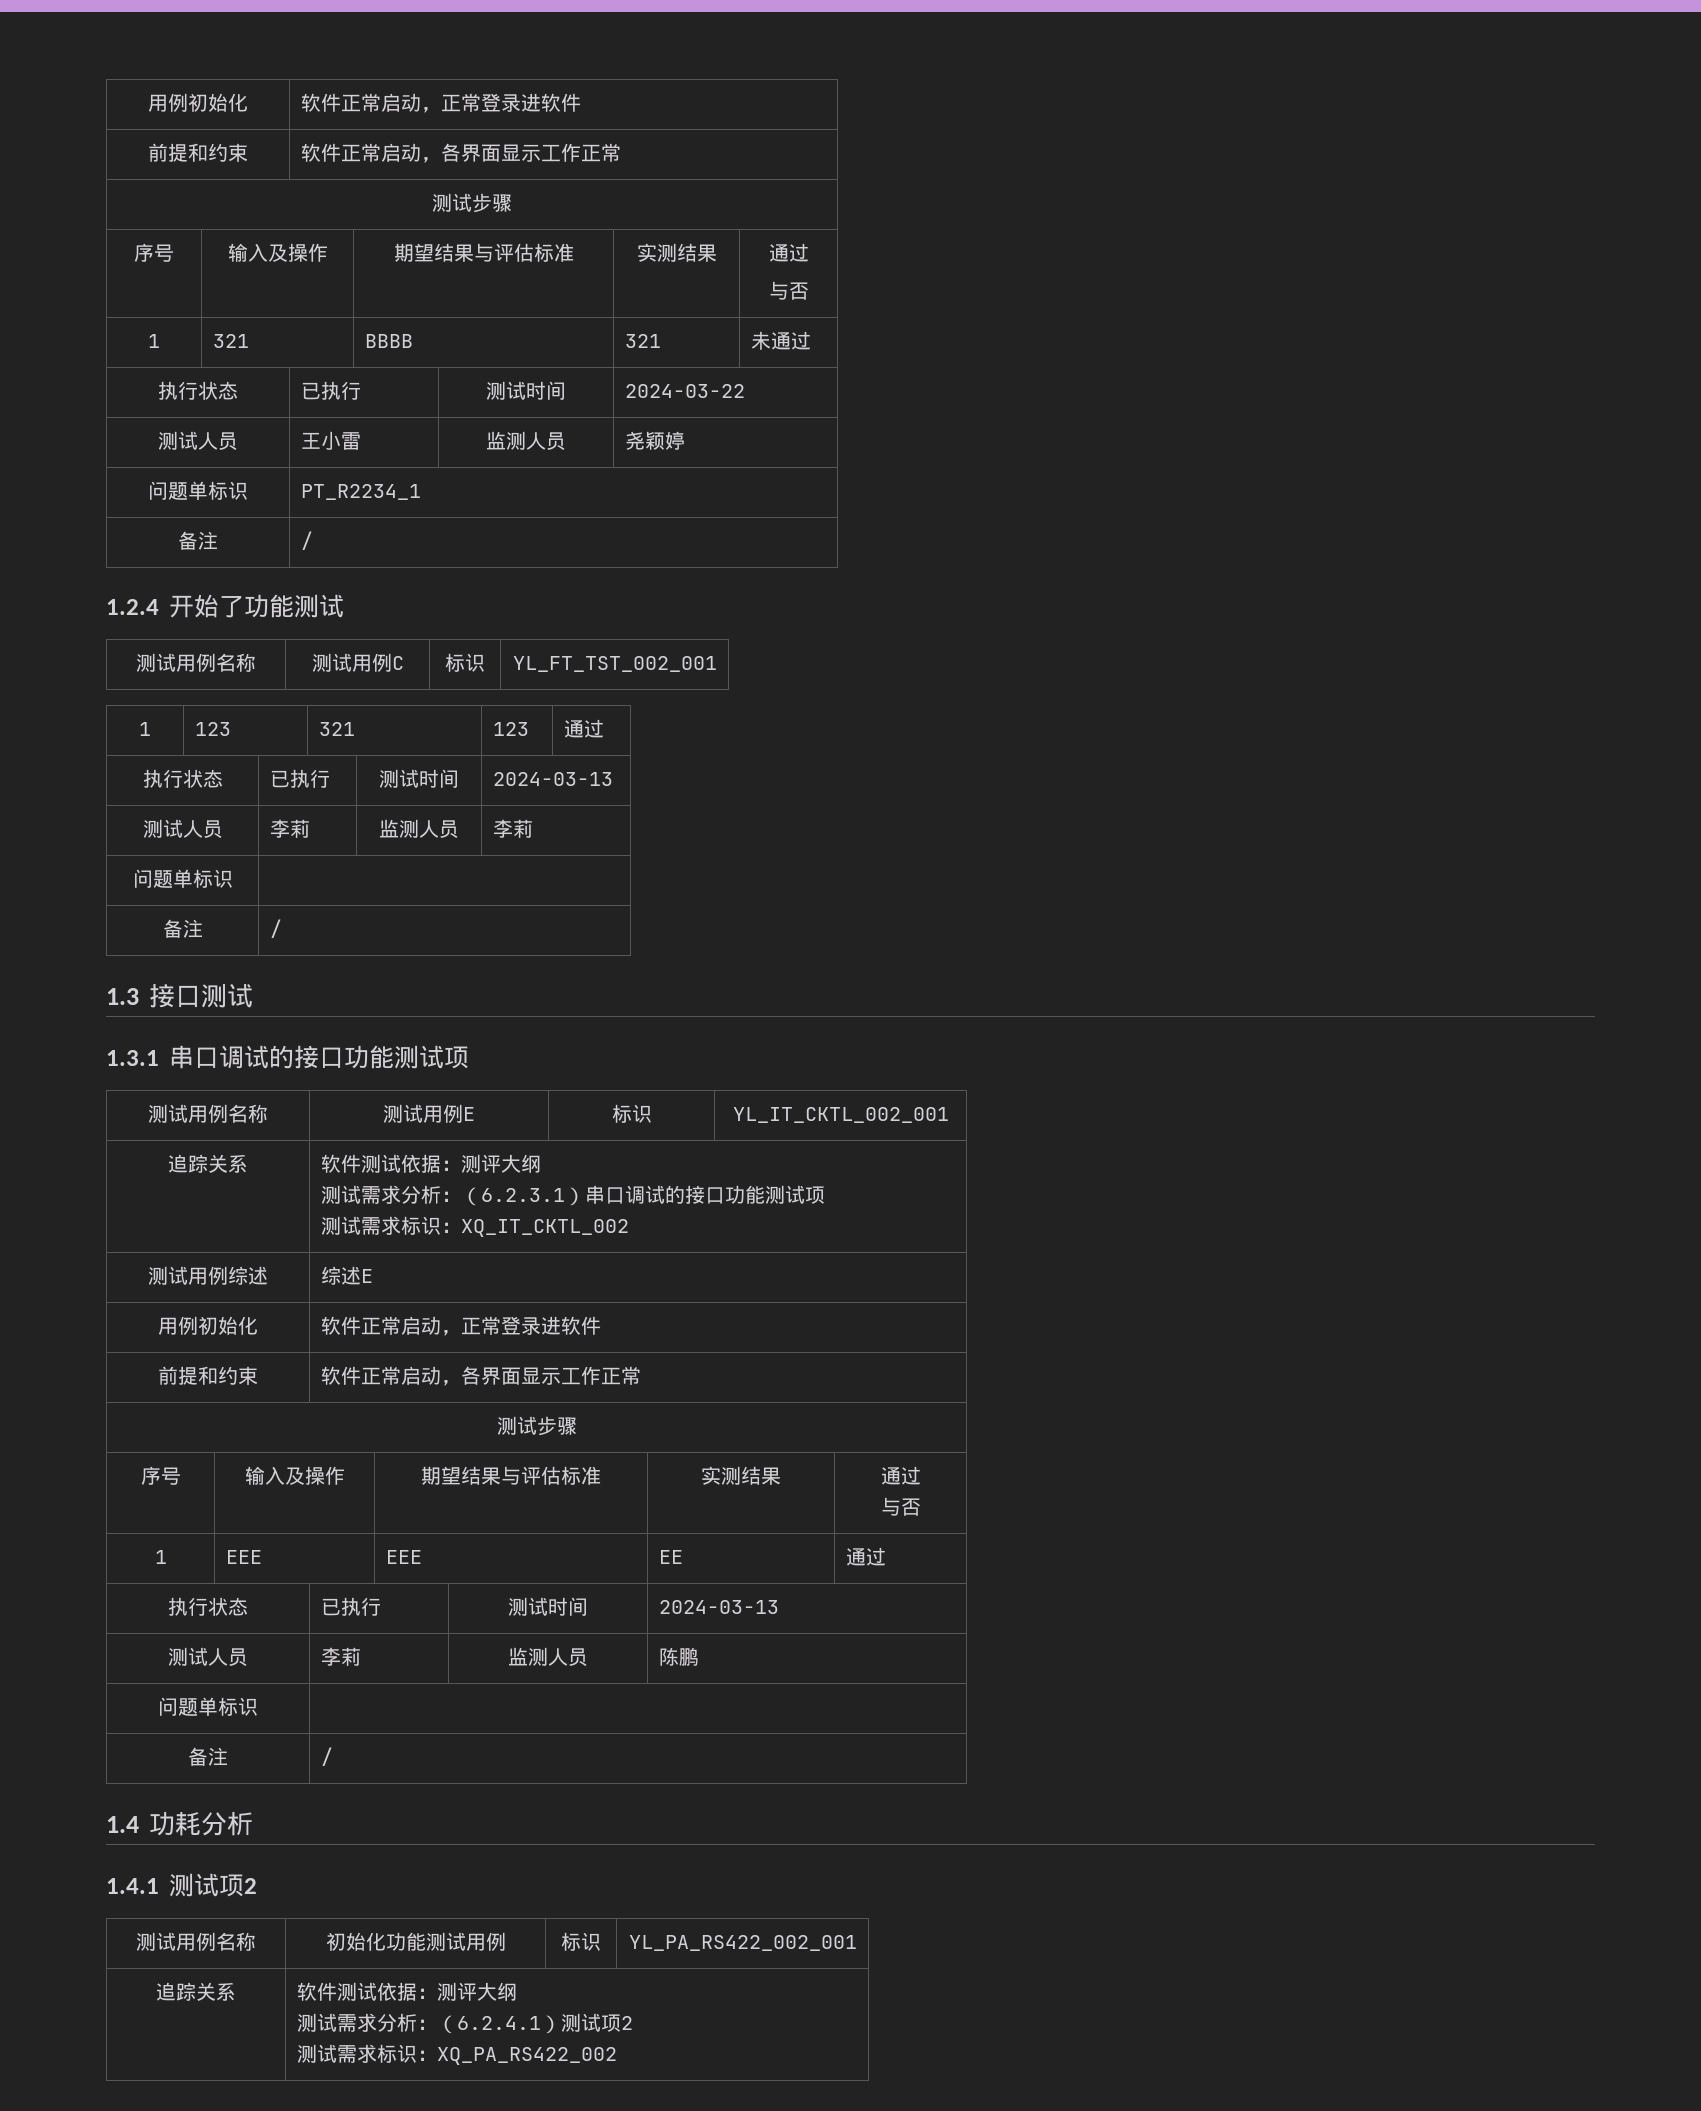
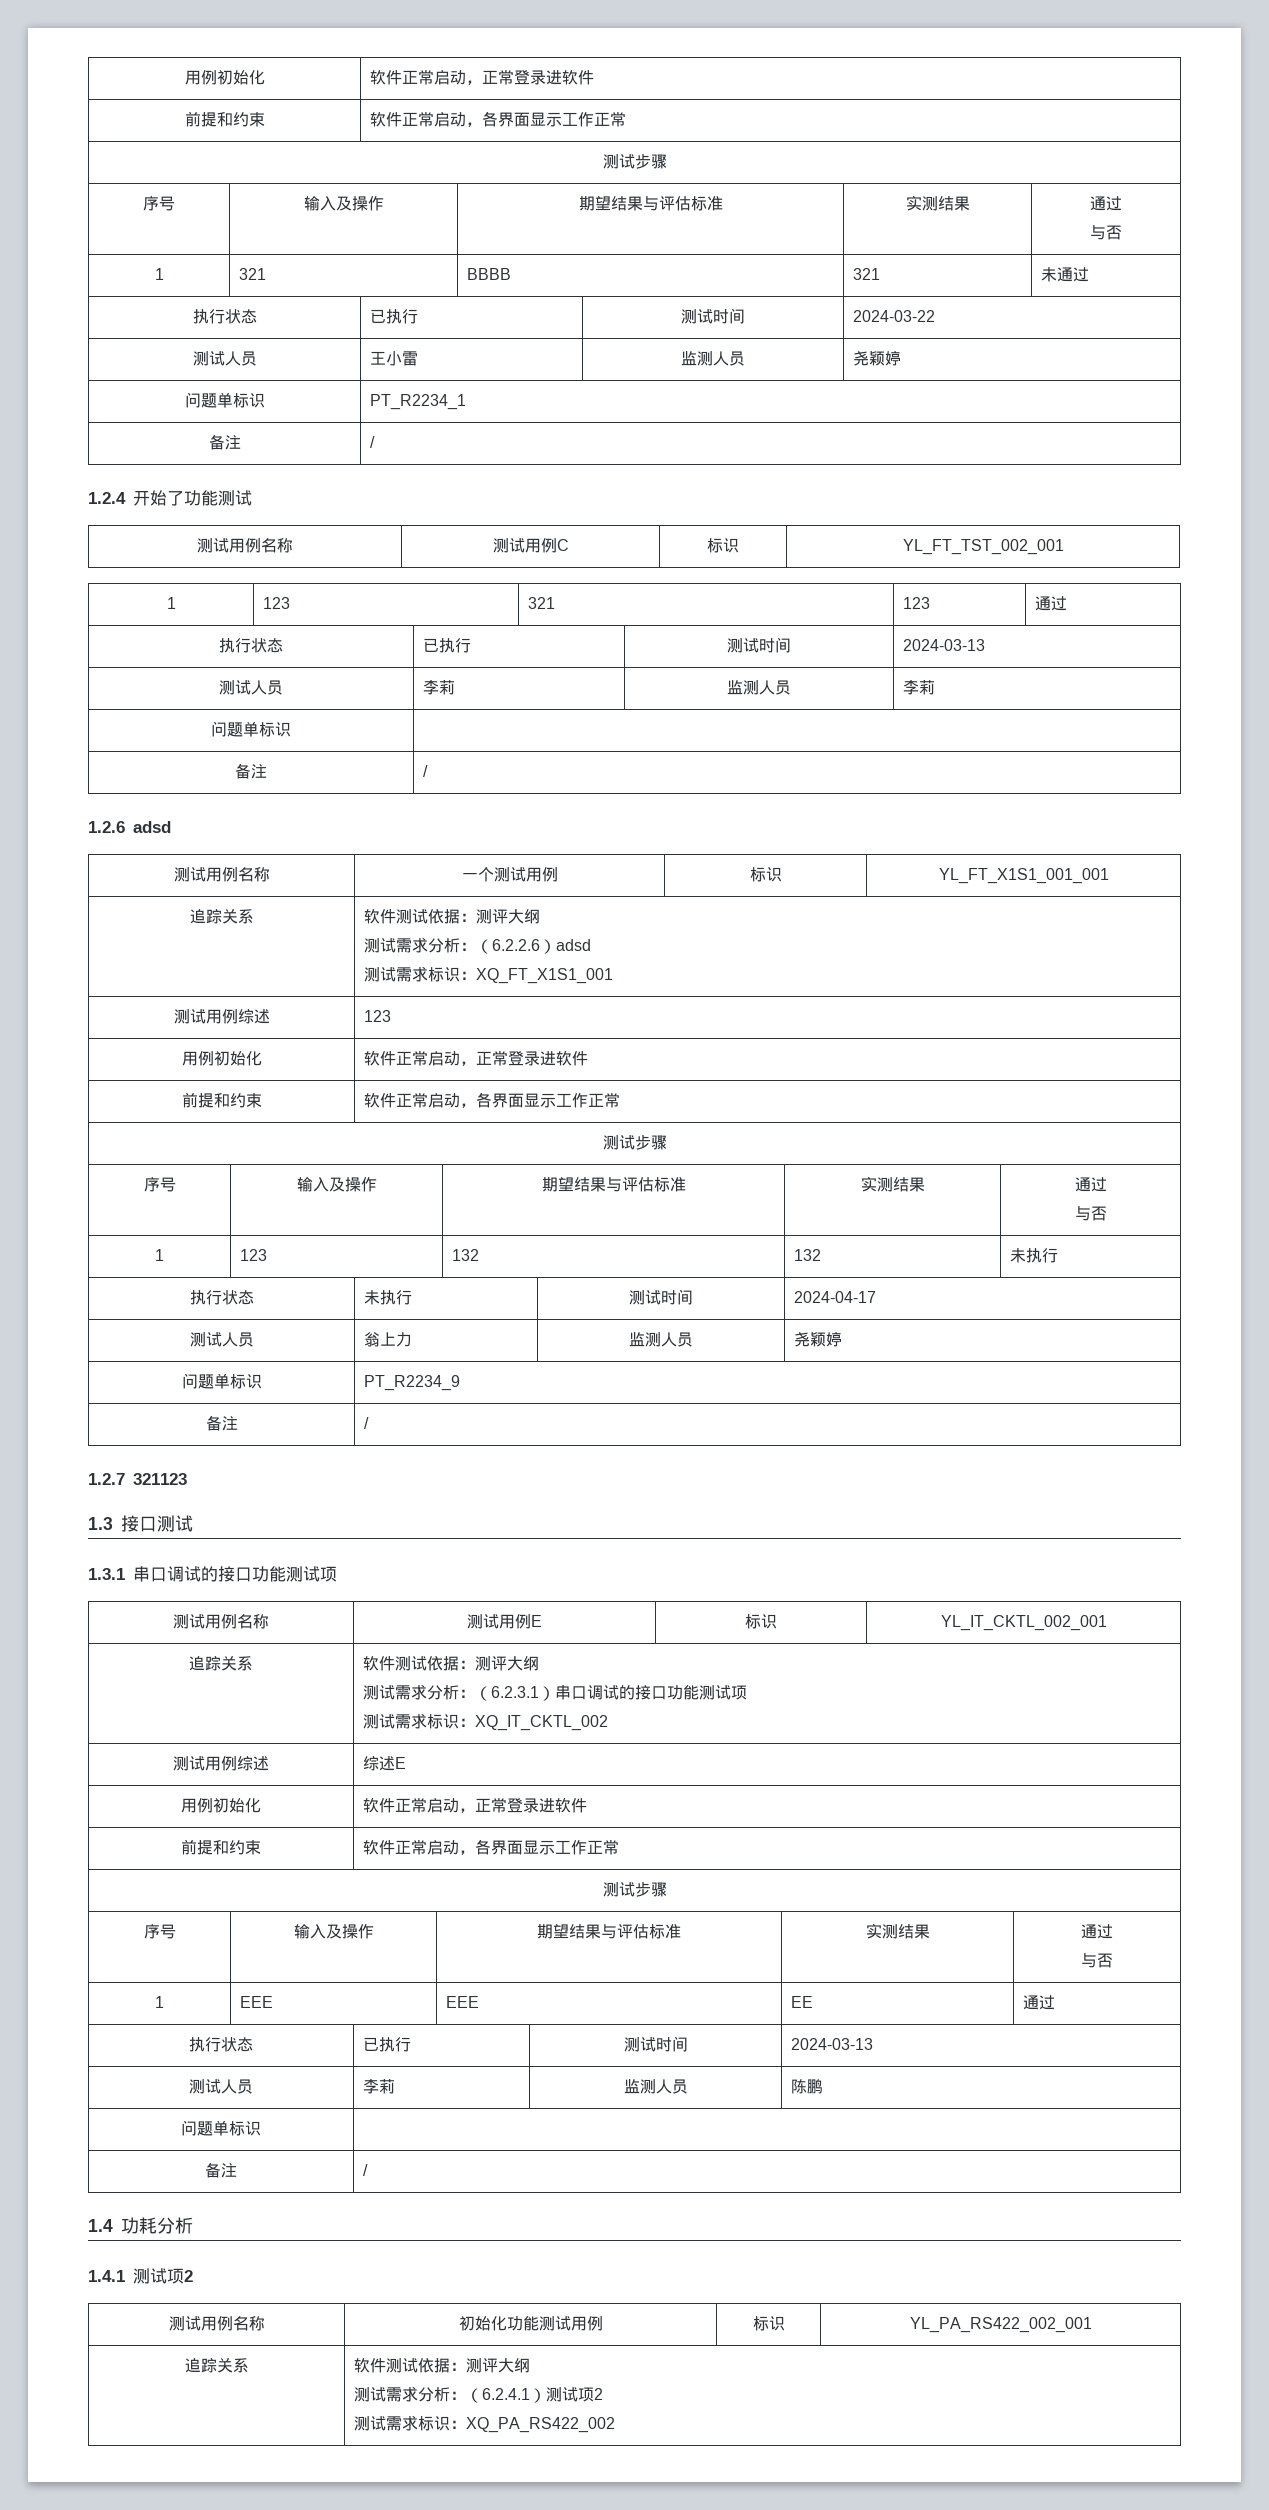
(282, 928) none -> [88,821,171,833] [173,867,270,882] [461,867,558,882] [749,867,782,882] [938,868,1109,884] [189,908,254,924] [364,908,541,924] [364,937,592,954] [364,966,614,984] [173,1008,270,1024] [364,1010,392,1022] [181,1051,262,1066] [364,1050,589,1066] [181,1092,262,1108] [364,1092,621,1108] [602,1135,667,1150] [143,1177,176,1192] [296,1177,377,1192] [541,1176,686,1192] [860,1176,925,1192] [1074,1177,1107,1192] [1074,1206,1107,1221] [155,1249,164,1261] [240,1249,268,1261] [452,1249,480,1261] [794,1249,822,1261] [1010,1248,1059,1263] [189,1290,254,1305] [364,1290,413,1305] [629,1289,694,1305] [794,1291,877,1303] [189,1332,254,1347] [364,1332,413,1347] [629,1332,694,1347] [794,1331,843,1347] [181,1373,262,1389] [364,1375,461,1391] [205,1415,238,1431] [364,1417,370,1429] [88,1473,187,1485] // 1.2.6 adsd // 测试用例名称 | 一个测试用例 | 标识 | YL_FT_X1S1_001_001 // 追踪关系 | 软件测试依据：测评大纲 // 测试需求分析：（6.2.2.6）adsd // 测试需求标识：XQ_FT_X1S1_001 // 测试用例综述 | 123 // 用例初始化 | 软件正常启动，正常登录进软件 // 前提和约束 | 软件正常启动，各界面显示工作正常 // 测试步骤 // 序号 | 输入及操作 | 期望结果与评估标准 | 实测结果 | 通过 // 与否 // 1 | 123 | 132 | 132 | 未执行 // 执行状态 | 未执行 | 测试时间 | 2024-04-17 // 测试人员 | 翁上力 | 监测人员 | 尧颖婷 // 问题单标识 | PT_R2234_9 // 备注 | / // 1.2.7 321123

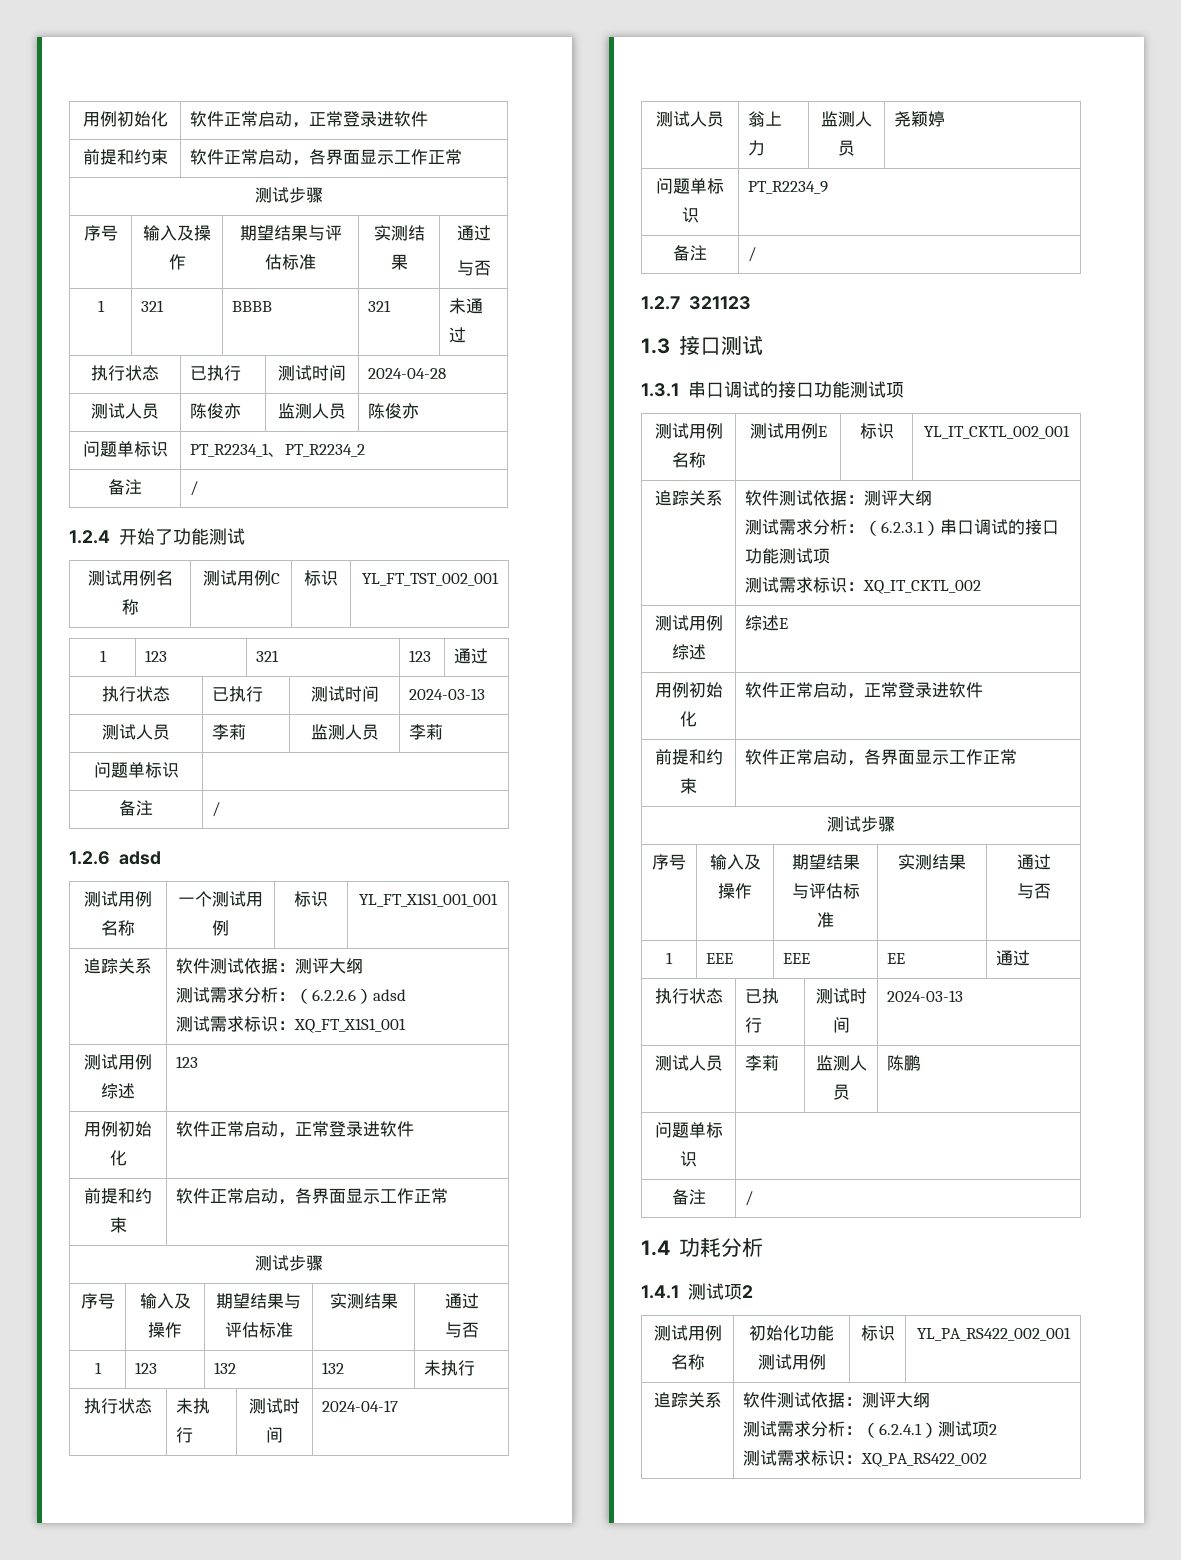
[853,310,936,322] [192,351,257,366] [370,351,419,366] [681,351,746,366] [853,350,902,366] 2024-03-22 // 测试人员 | 王小雷 | 监测人员 | 尧颖婷 -> [368,368,447,379] [91,403,159,419] [190,403,242,419] [278,403,346,419] [368,403,420,419] 2024-04-28 // 测试人员 | 陈俊亦 | 监测人员 | 陈俊亦
(467, 402) none -> [268,444,366,457] 、PT_R2234_2

